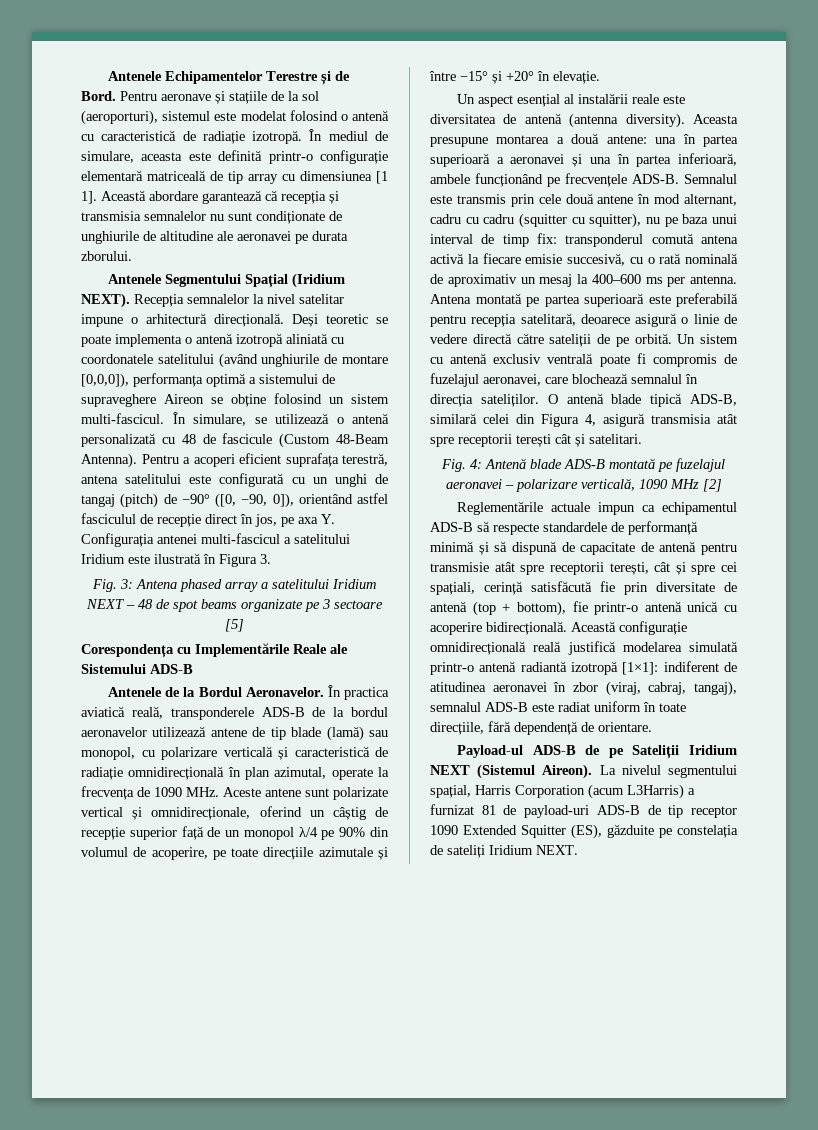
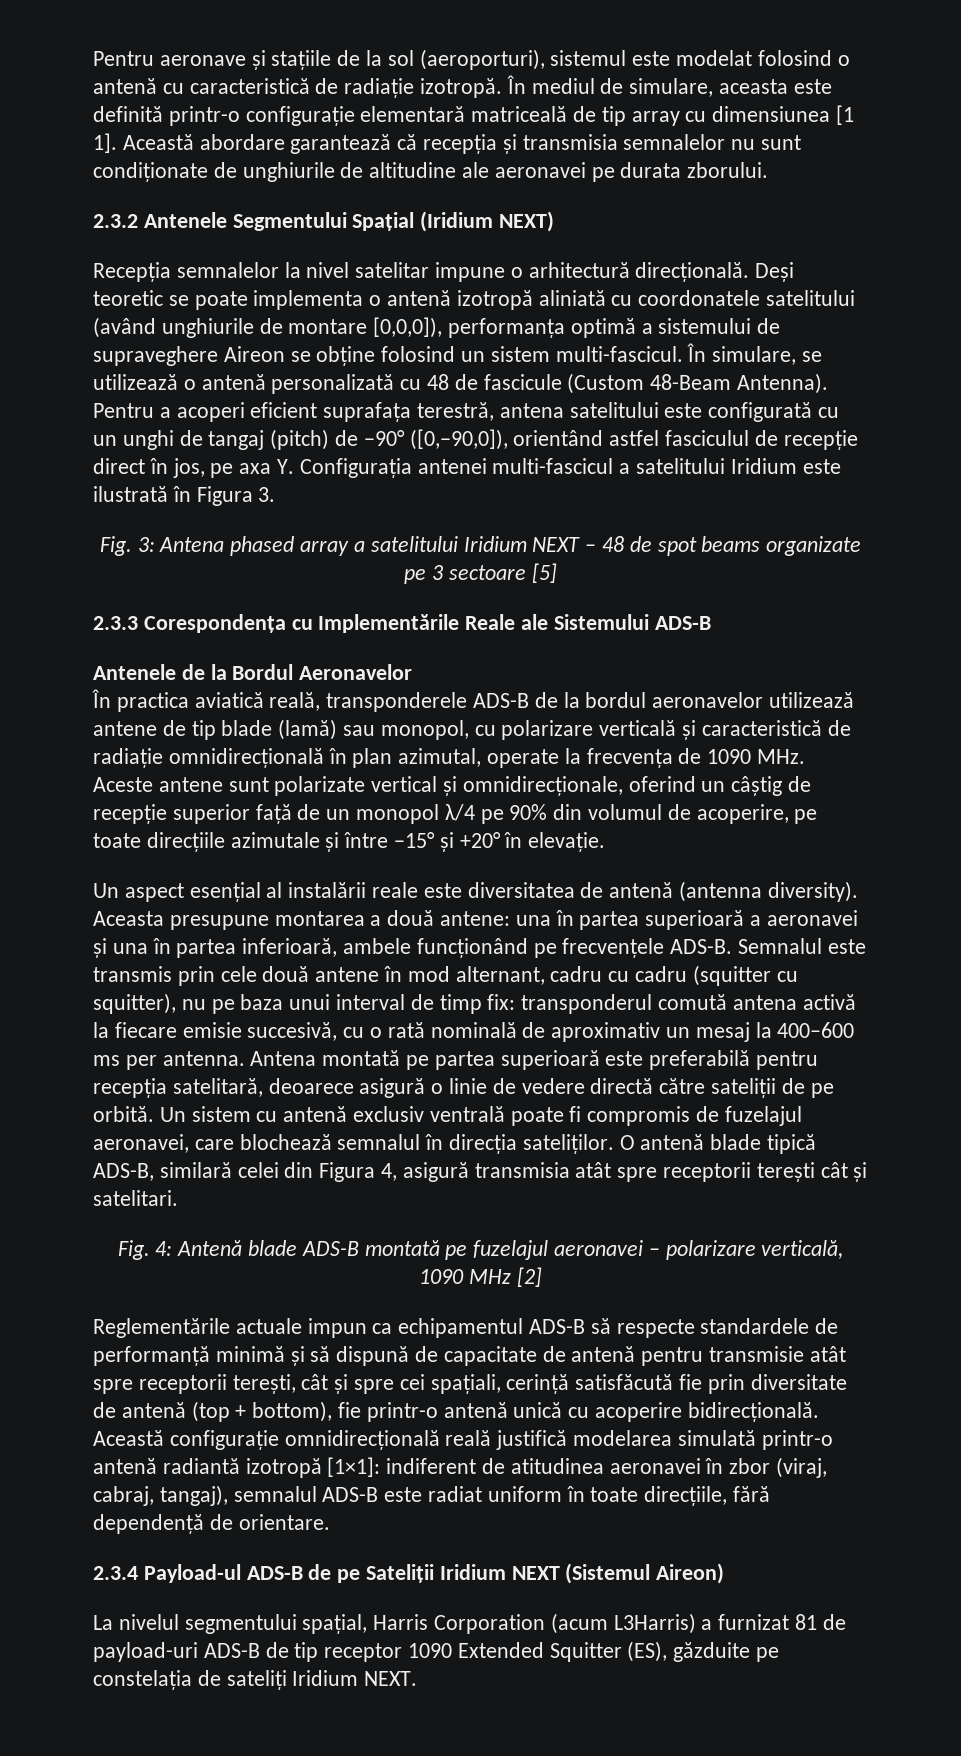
[108,71,351,85] [81,91,116,101] Antenele Echipamentelor Terestre și de Bord. -> (93, 58) none
(132, 256) none -> [93,214,138,228] 2.3.2
[81,293,130,308] NEXT). -> [499,211,555,232] NEXT) //
[215,493,294,508] ([0, −90, 0]), -> [409,429,508,450] ([0,−90,0]),
(244, 625) none -> [93,616,138,630] 2.3.3
[245,687,324,697] Aeronavelor. -> [299,664,413,680] Aeronavelor //
(652, 727) none -> [93,1566,138,1580] 2.3.4
[542,764,593,779] Aireon). -> [656,1563,725,1584] Aireon) //

